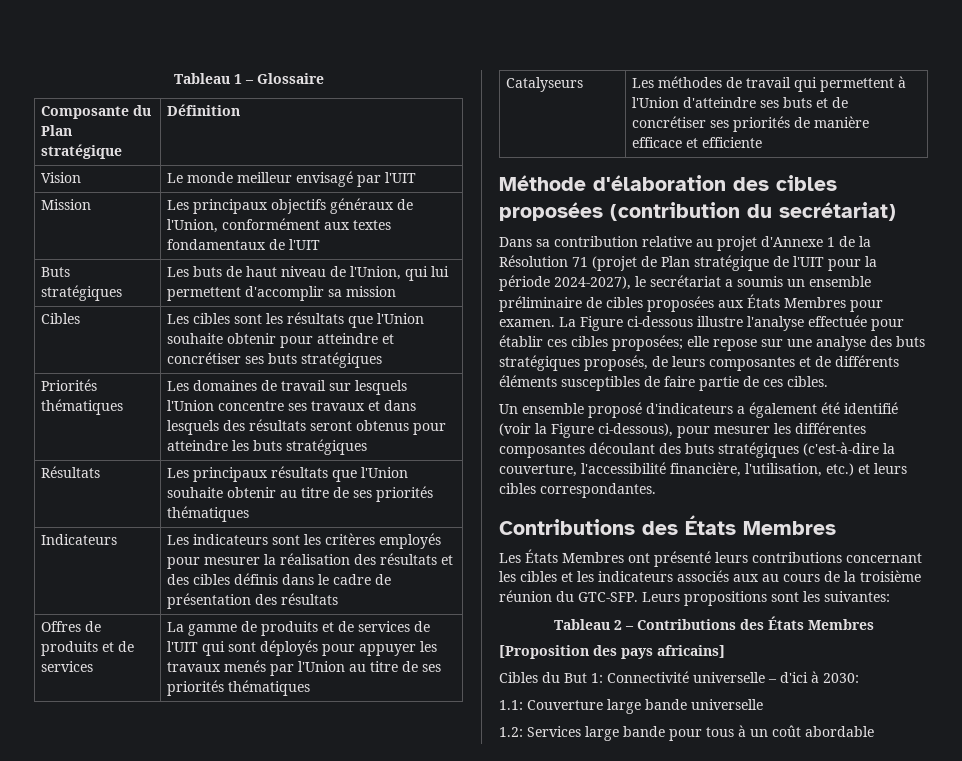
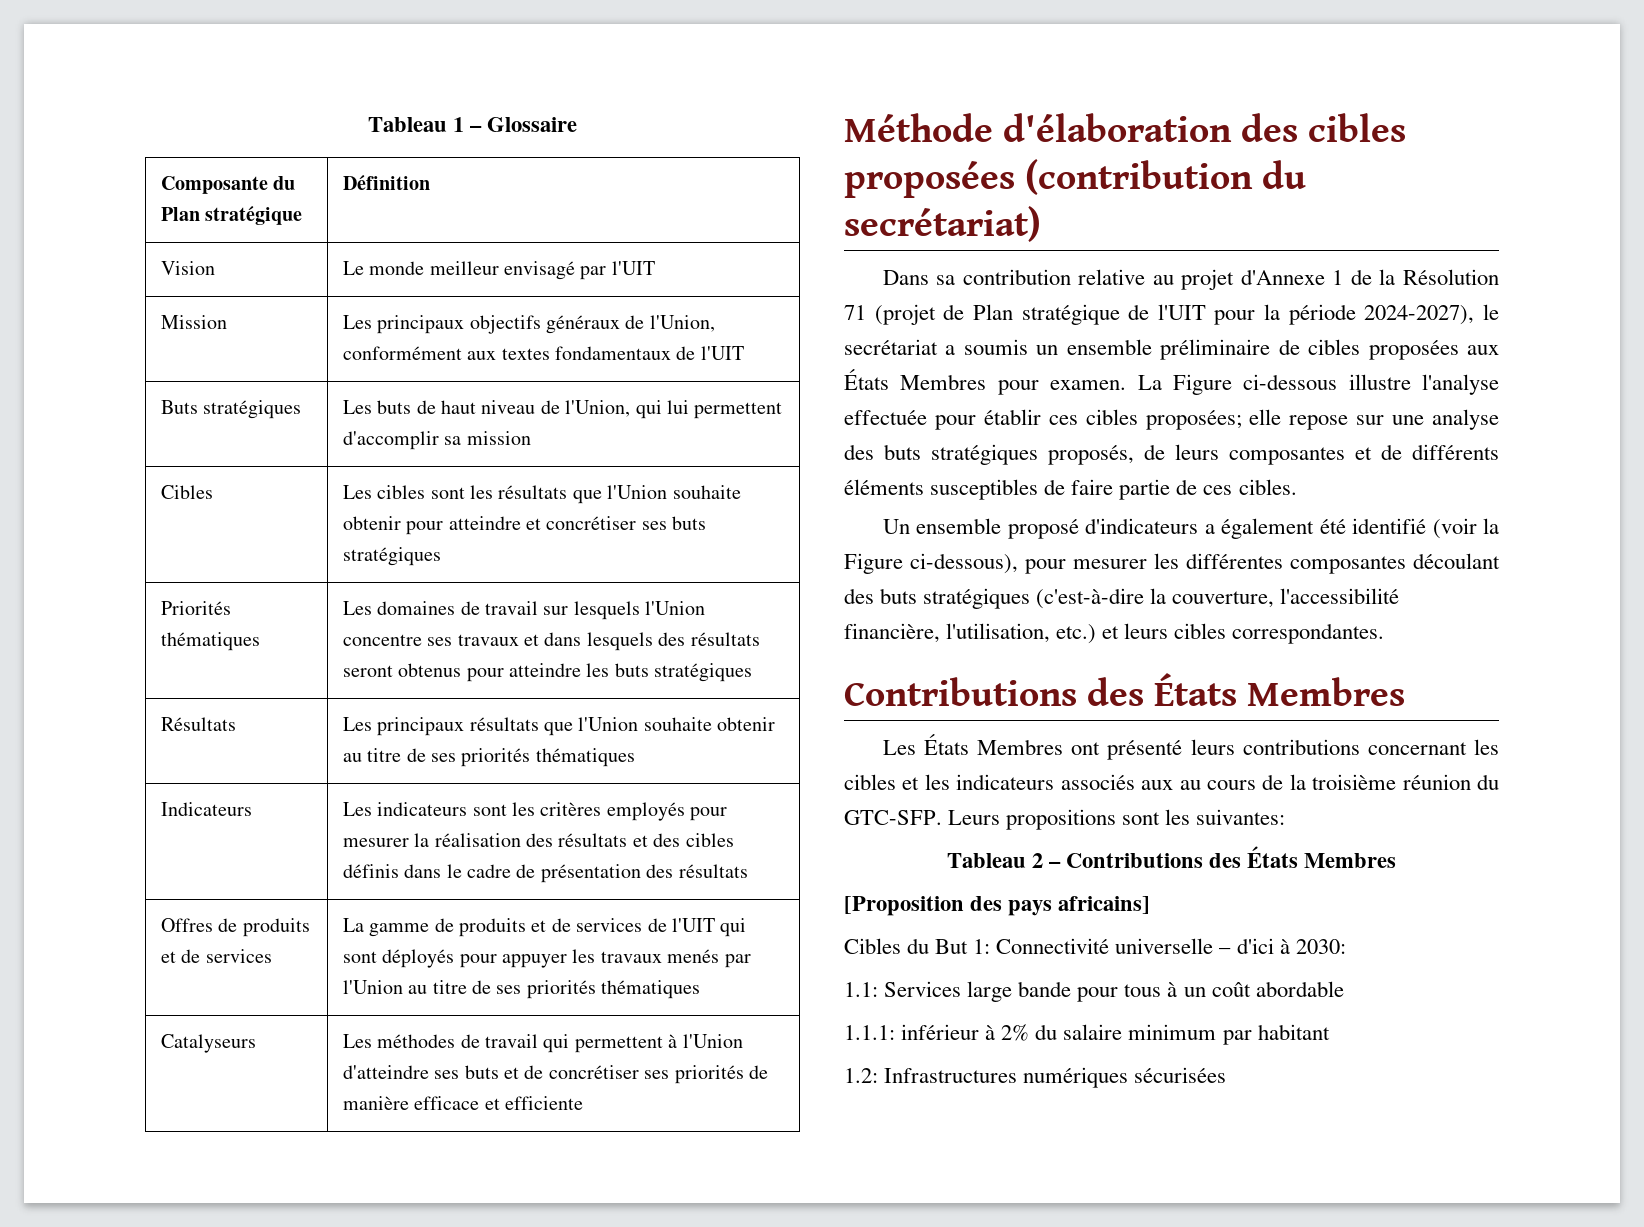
[527,699,763,714] [499,727,523,737] Couverture large bande universelle // 1.2: -> (878, 989) none
(874, 731) none -> [844,1024,1330,1045] [844,1067,1227,1088] // 1.1.1: inférieur à 2% du salaire minimum par habitant // 1.2: Infrastructures numériques sécurisées

